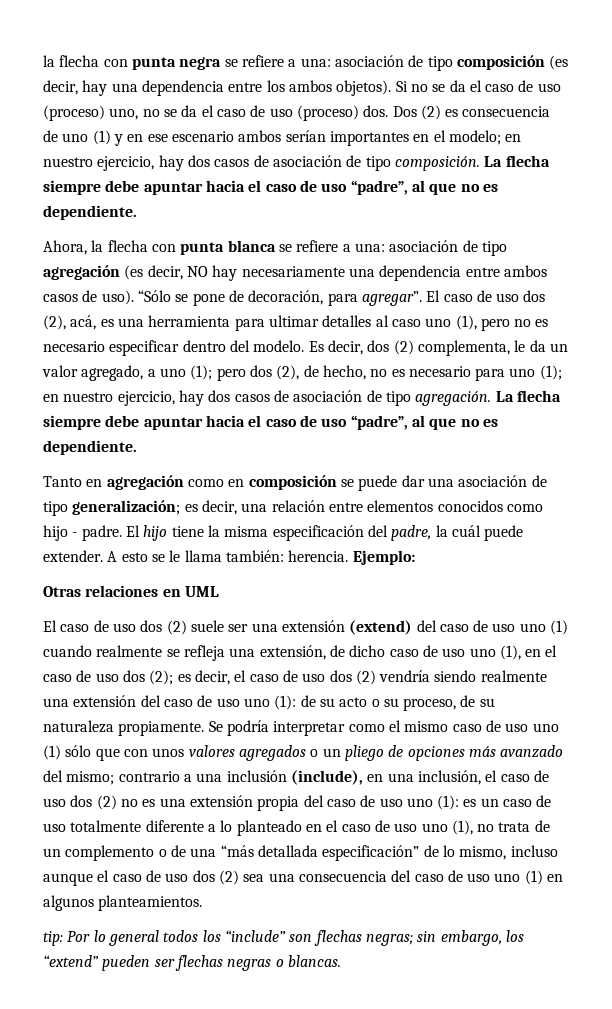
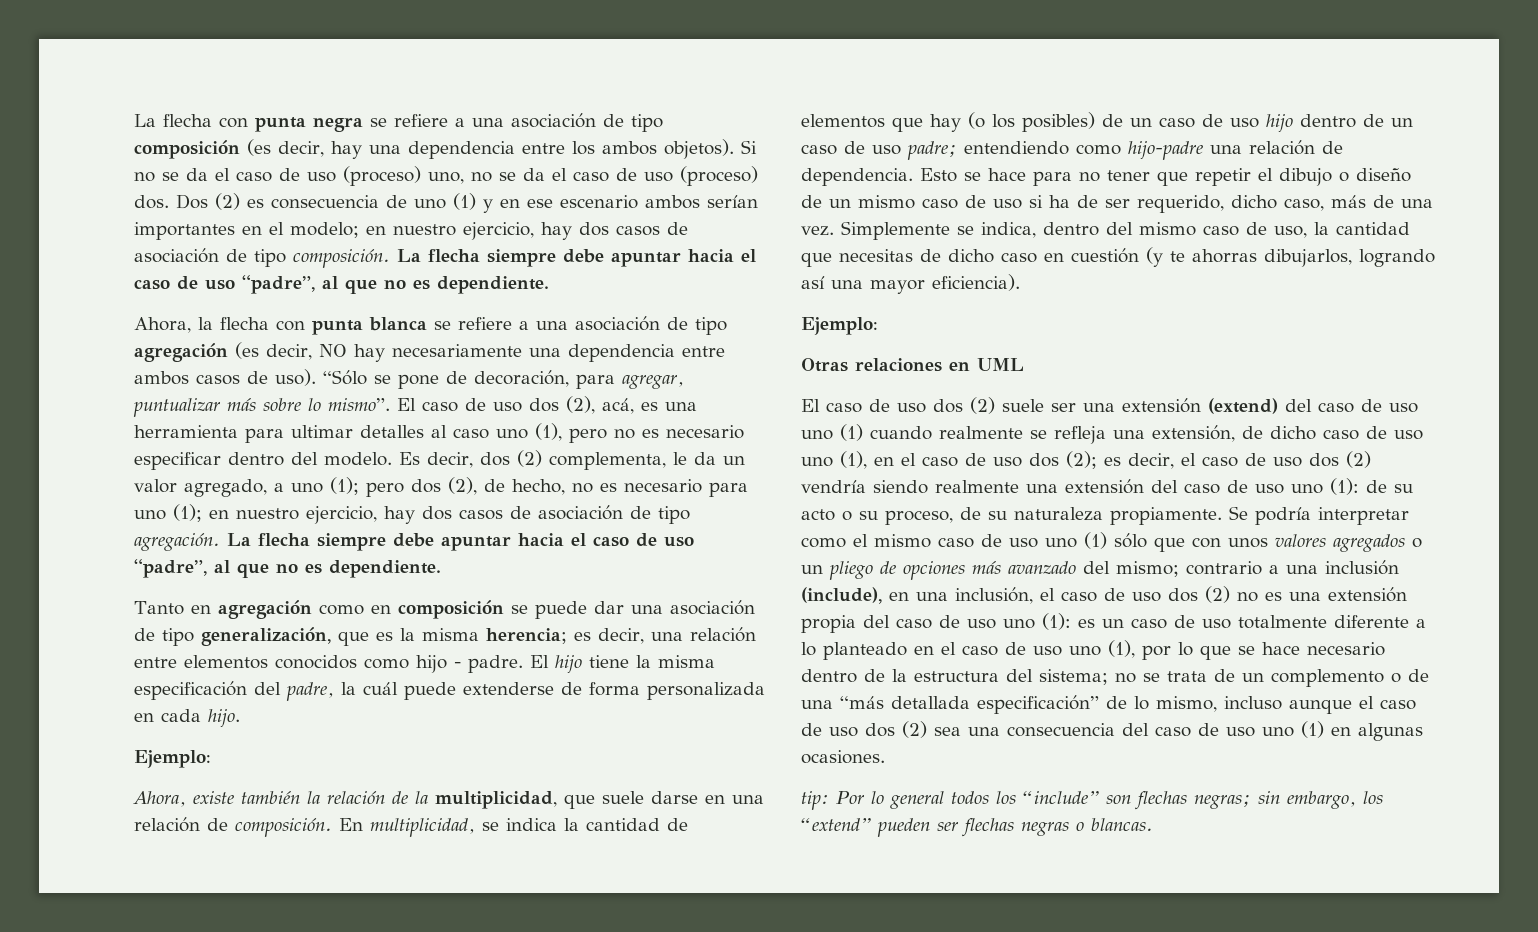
[43,55,55,67] la -> [134,114,156,127] La
[300,58,331,67] una: -> [472,118,504,127] una
[354,243,385,252] una: -> [536,321,568,330] una
[361,291,422,306] agregar”. -> [622,375,684,389] [133,398,390,417] agregar, puntualizar más sobre lo mismo”.
[72,500,181,515] generalización; -> [201,627,567,646] generalización, que es la misma herencia;
[43,550,349,562] extender. A esto se le llama también: herencia. -> [463,682,765,700] [134,709,240,727] [134,750,211,768] [133,791,764,809] [134,817,688,837] [801,112,1413,132] [801,140,1343,160] [801,168,1411,186] [801,195,1433,213] [801,221,1410,240] [801,247,1435,267] [801,274,1020,294] extenderse de forma personalizada en cada hijo. // Ejemplo: // Ahora, existe también la relación de la multiplicidad, que suele darse en una relación de composición. En multiplicidad, se indica la cantidad de elementos que hay (o los posibles) de un caso de uso hijo dentro de un caso de uso padre; entendiendo como hijo-padre una relación de dependencia. Esto se hace para no tener que repetir el dibujo o diseño de un mismo caso de uso si ha de ser requerido, dicho caso, más de una vez. Simplemente se indica, dentro del mismo caso de uso, la cantidad que necesitas de dicho caso en cuestión (y te ahorras dibujarlos, logrando así una mayor eficiencia). //
[477,824,495,832] no -> [1142,642,1385,660] [801,669,1160,685] por lo que se hace necesario dentro de la estructura del sistema; no se
[43,895,203,911] algunos planteamientos. -> [1358,723,1423,741] [801,750,885,764] algunas ocasiones.

